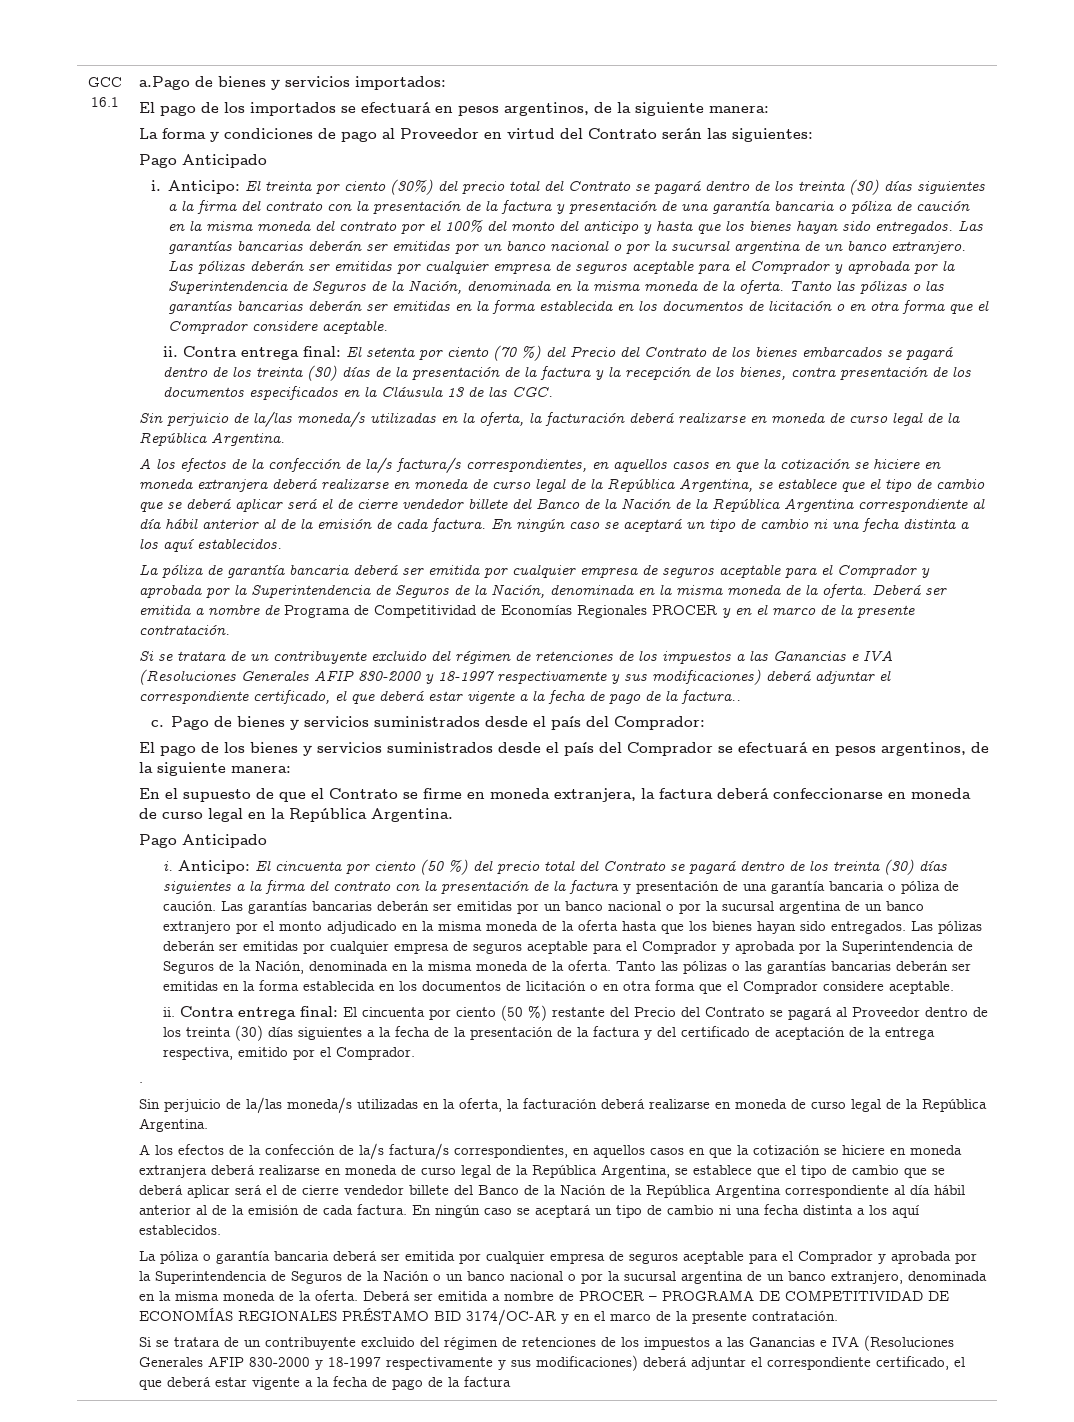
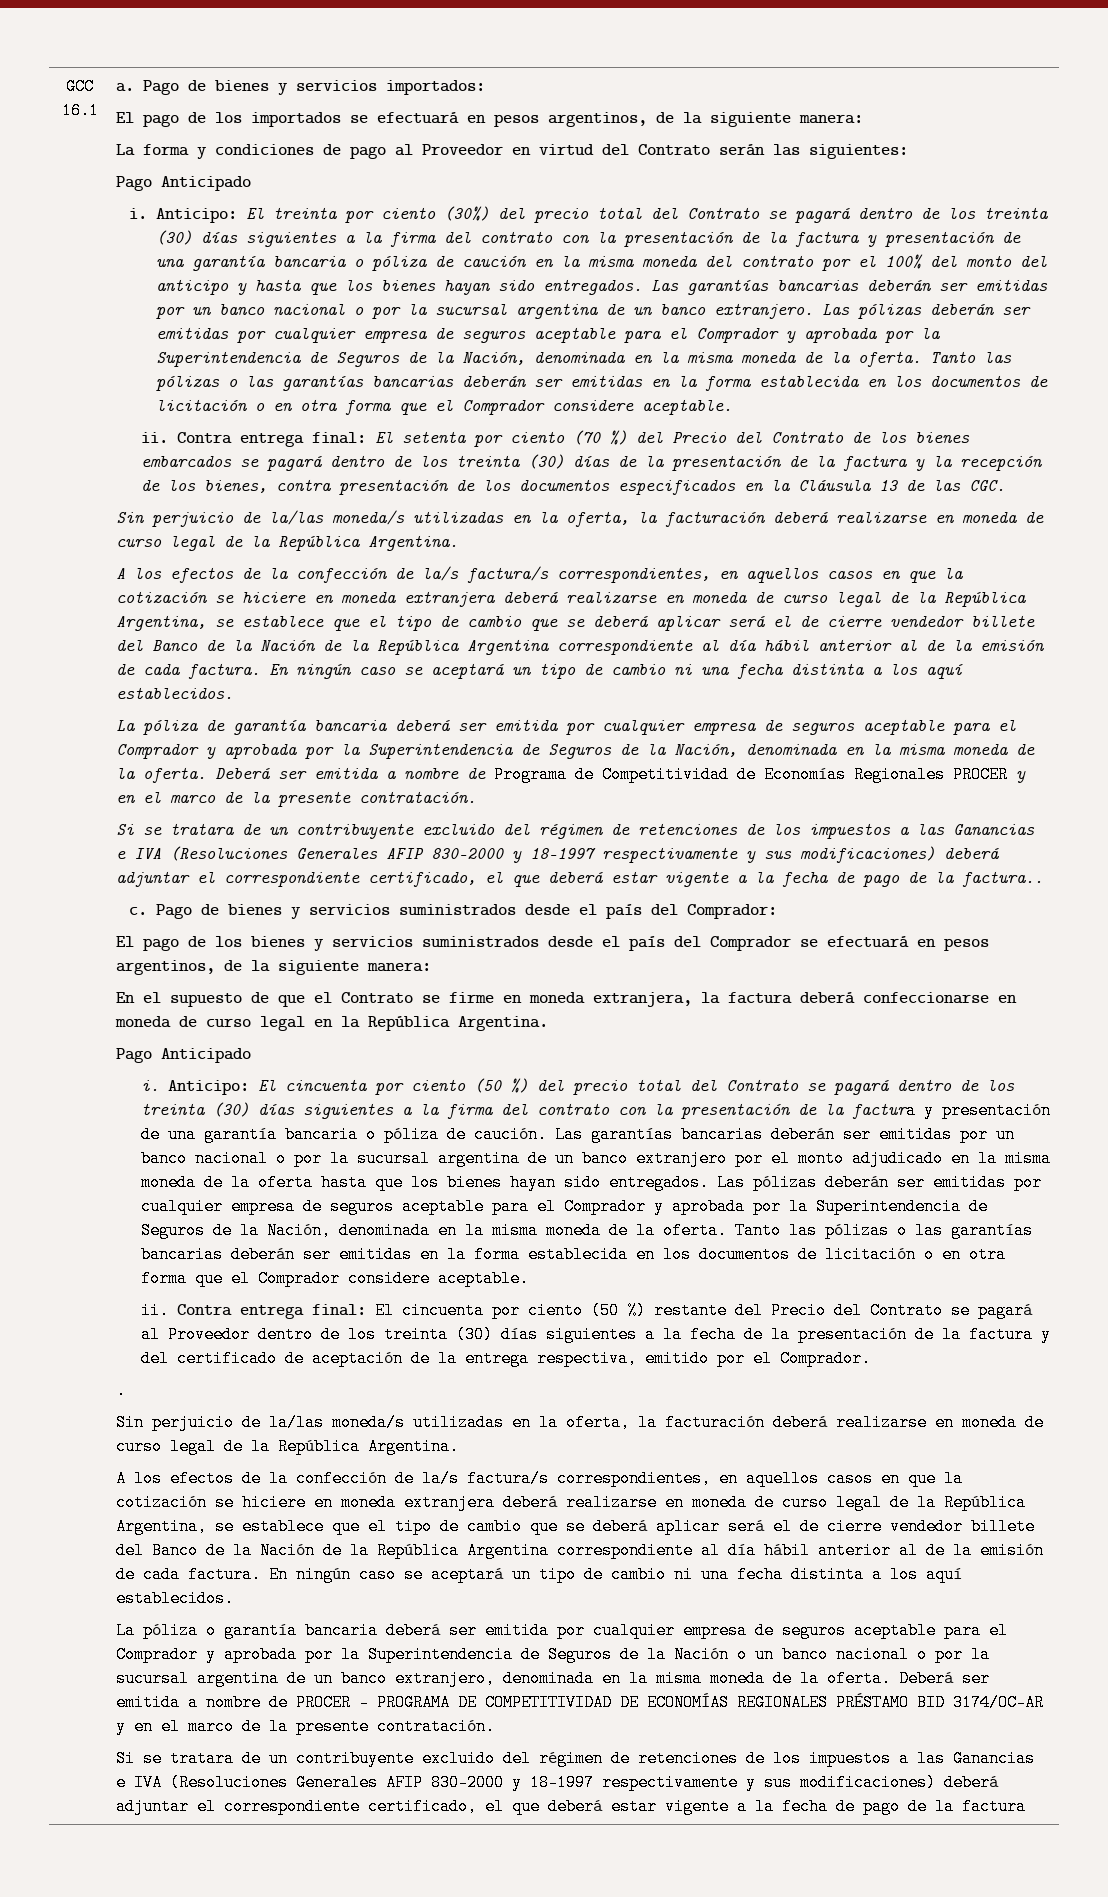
[139,76,191,90] a.Pago -> [116,80,180,95] a. Pago

